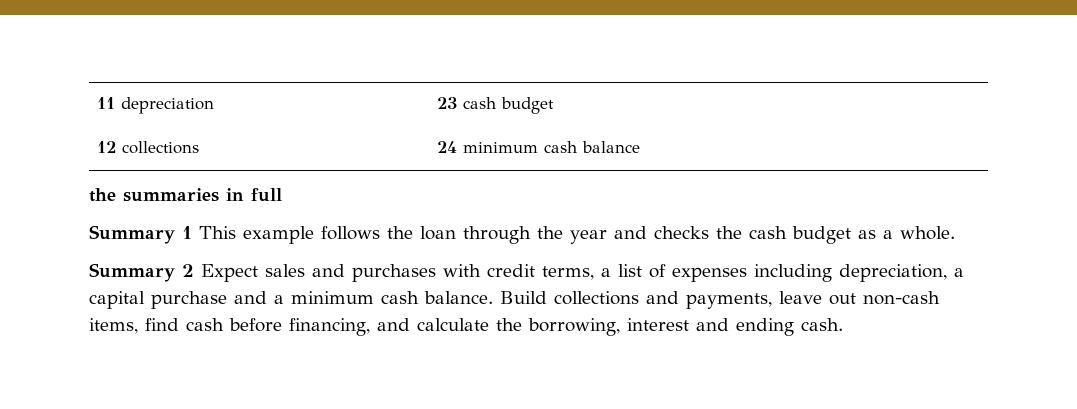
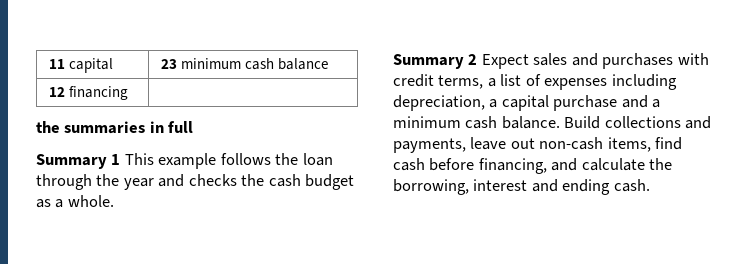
[121,97,215,114] depreciation -> [68,58,113,73] capital
[463,97,555,114] [97,141,200,154] [437,141,458,153] cash budget // 12 collections | 24 -> (177, 64) none
(641, 147) none -> [48,86,128,100] // 12 financing |

